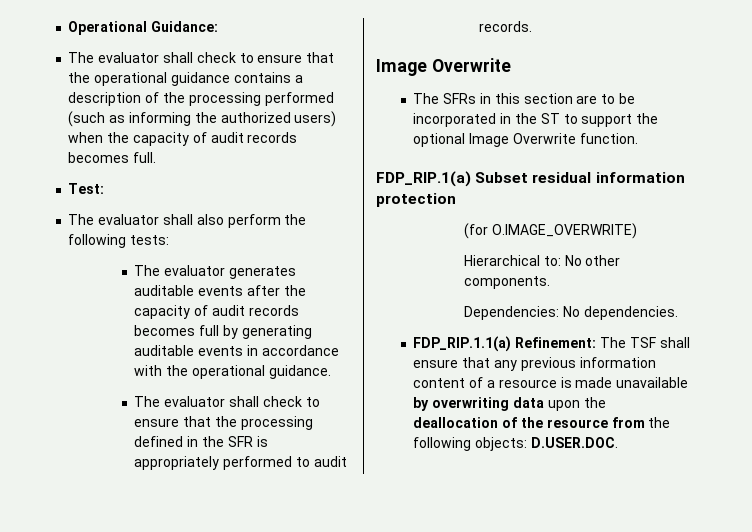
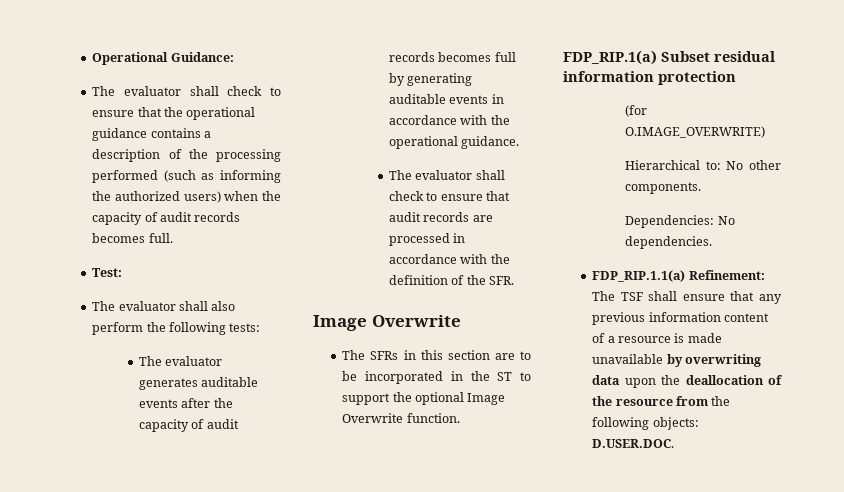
[214,416,313,430] [134,436,268,447] [134,456,347,470] [479,21,533,32] the processing defined in the SFR is appropriately performed to audit records. -> [389,212,493,222] [389,233,466,246] [389,254,510,264] [389,275,515,285] audit records are processed in accordance with the definition of the SFR.

